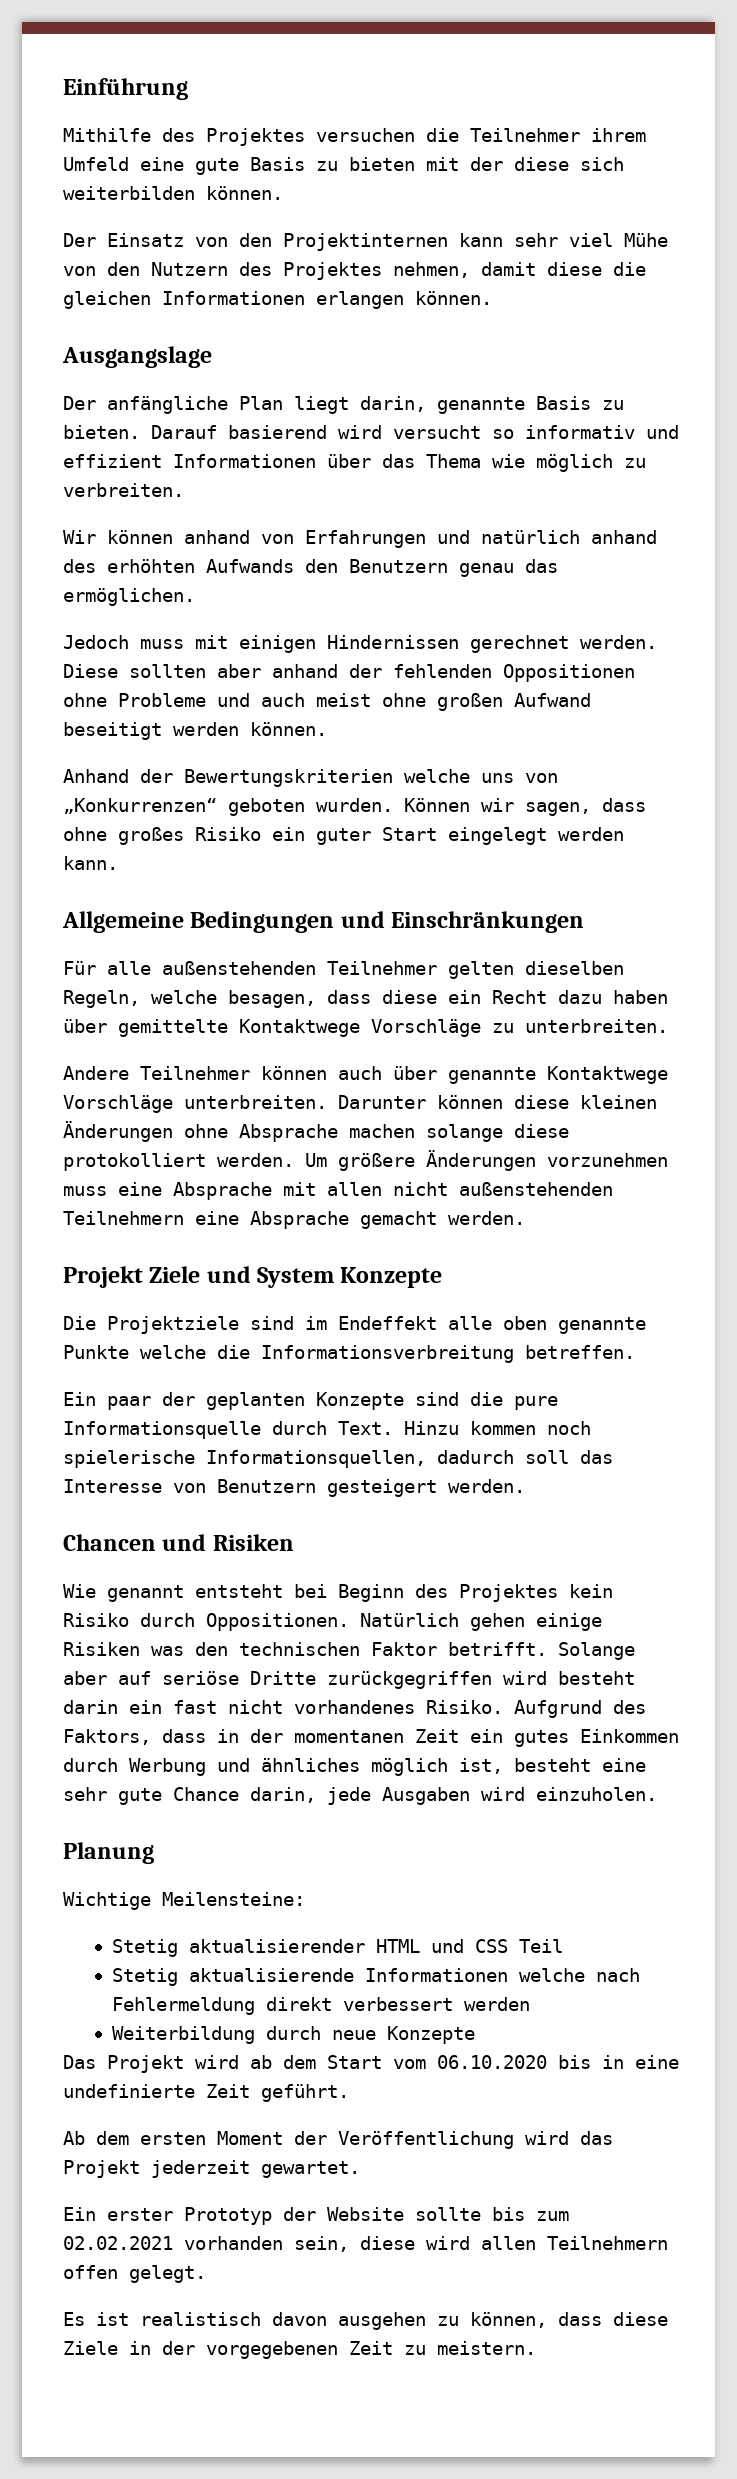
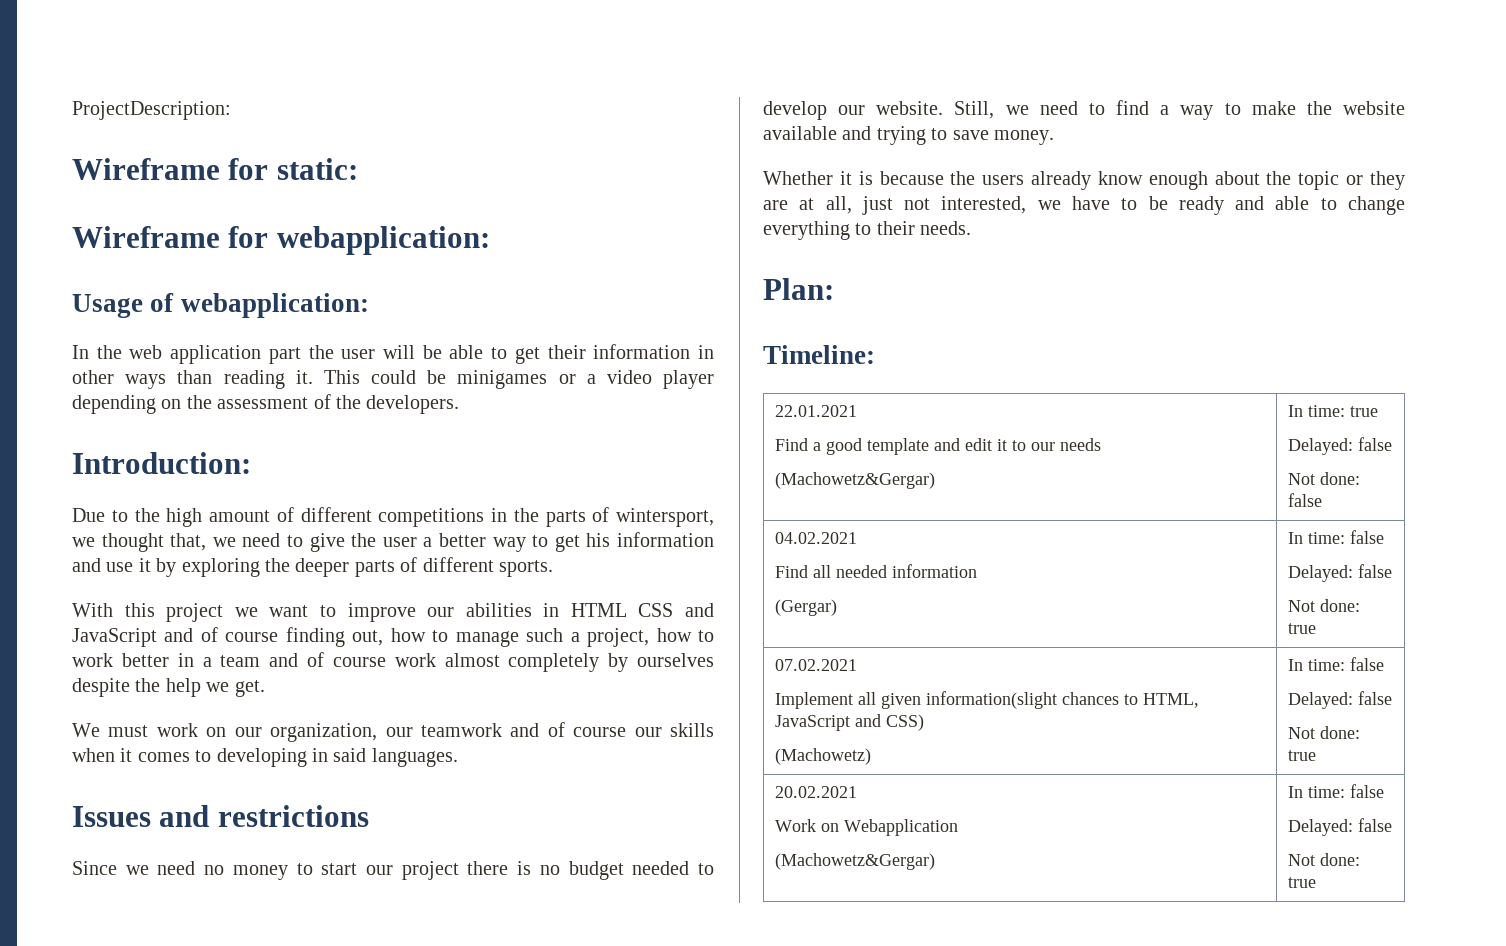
[63,78,188,100] [63,128,646,146] [63,157,624,175] [63,186,283,200] [63,233,668,251] [63,262,646,280] [63,291,492,309] [62,346,212,368] [63,396,624,414] [63,425,679,439] [63,454,646,472] [63,483,184,497] [63,530,657,548] [63,559,558,577] [63,588,195,606] [63,635,657,653] [63,664,635,682] [63,693,591,711] [63,722,327,740] [63,769,558,787] [63,798,646,816] [63,827,624,845] [63,856,118,870] [62,911,585,933] [63,961,624,979] [63,990,668,1008] [63,1019,668,1037] [63,1066,668,1084] [63,1095,657,1113] [63,1121,569,1142] [63,1150,668,1171] [63,1182,613,1200] [63,1211,525,1229] [63,1266,443,1288] [63,1316,646,1334] [63,1345,635,1363] [63,1392,558,1410] [63,1421,591,1439] [63,1450,613,1468] [63,1479,525,1497] [63,1534,294,1551] [63,1584,613,1602] [63,1613,602,1631] [63,1642,635,1660] [63,1671,635,1689] [63,1700,646,1718] [63,1729,679,1747] [63,1758,646,1776] [63,1787,657,1805] [63,1842,154,1864] [63,1892,305,1910] [112,1939,564,1957] [112,1968,641,1986] [112,1997,531,2015] [112,2026,476,2044] [63,2055,679,2073] [63,2084,349,2102] [63,2131,613,2149] [63,2160,360,2178] [63,2207,569,2225] [63,2236,668,2252] [63,2265,206,2283] [63,2312,668,2330] [63,2341,536,2359] Einführung // Mithilfe des Projektes versuchen die Teilnehmer ihrem Umfeld eine gute Basis zu bieten mit der diese sich weiterbilden können. // Der Einsatz von den Projektinternen kann sehr viel Mühe von den Nutzern des Projektes nehmen, damit diese die gleichen Informationen erlangen können. // Ausgangslage // Der anfängliche Plan liegt darin, genannte Basis zu bieten. Darauf basierend wird versucht so informativ und effizient Informationen über das Thema wie möglich zu verbreiten. // Wir können anhand von Erfahrungen und natürlich anhand des erhöhten Aufwands den Benutzern genau das ermöglichen. // Jedoch muss mit einigen Hindernissen gerechnet werden. Diese sollten aber anhand der fehlenden Oppositionen ohne Probleme und auch meist ohne großen Aufwand beseitigt werden können. // Anhand der Bewertungskriterien welche uns von „Konkurrenzen“ geboten wurden. Können wir sagen, dass ohne großes Risiko ein guter Start eingelegt werden kann. // Allgemeine Bedingungen und Einschränkungen // Für alle außenstehenden Teilnehmer gelten dieselben Regeln, welche besagen, dass diese ein Recht dazu haben über gemittelte Kontaktwege Vorschläge zu unterbreiten. // Andere Teilnehmer können auch über genannte Kontaktwege Vorschläge unterbreiten. Darunter können diese kleinen Änderungen ohne Absprache machen solange diese protokolliert werden. Um größere Änderungen vorzunehmen muss eine Absprache mit allen nicht außenstehenden Teilnehmern eine Absprache gemacht werden. // Projekt Ziele und System Konzepte // Die Projektziele sind im Endeffekt alle oben genannte Punkte welche die Informationsverbreitung betreffen. // Ein paar der geplanten Konzepte sind die pure Informationsquelle durch Text. Hinzu kommen noch spielerische Informationsquellen, dadurch soll das Interesse von Benutzern gesteigert werden. // Chancen und Risiken // Wie genannt entsteht bei Beginn des Projektes kein Risiko durch Oppositionen. Natürlich gehen einige Risiken was den technischen Faktor betrifft. Solange aber auf seriöse Dritte zurückgegriffen wird besteht darin ein fast nicht vorhandenes Risiko. Aufgrund des Faktors, dass in der momentanen Zeit ein gutes Einkommen durch Werbung und ähnliches möglich ist, besteht eine sehr gute Chance darin, jede Ausgaben wird einzuholen. // Planung // Wichtige Meilensteine: // Stetig aktualisierender HTML und CSS Teil // Stetig aktualisierende Informationen welche nach Fehlermeldung direkt verbessert werden // Weiterbildung durch neue Konzepte // Das Projekt wird ab dem Start vom 06.10.2020 bis in eine undefinierte Zeit geführt. // Ab dem ersten Moment der Veröffentlichung wird das Projekt jederzeit gewartet. // Ein erster Prototyp der Website sollte bis zum 02.02.2021 vorhanden sein, diese wird allen Teilnehmern offen gelegt. // Es ist realistisch davon ausgehen zu können, dass diese Ziele in der vorgegebenen Zeit zu meistern. -> [72,101,231,120] [72,158,358,180] [72,226,490,255] [72,293,369,318] [72,344,714,364] [72,370,714,389] [72,394,460,414] [72,452,251,474] [72,507,714,527] [72,532,715,552] [72,557,553,577] [72,603,714,622] [72,627,714,647] [72,652,714,672] [72,678,265,697] [72,722,714,742] [72,748,458,767] [72,805,369,827] [72,861,714,880] [763,100,1405,120] [763,126,1054,145] [763,171,1405,190] [763,196,1405,215] [763,221,972,240] [763,278,834,300] [763,345,875,364] [775,405,858,417] [775,438,1102,455] [775,472,936,489] [1288,405,1379,417] [1288,437,1393,455] [1288,472,1361,485] [1288,493,1323,507] [775,532,858,544] [775,564,978,578] [775,599,838,616] [1288,530,1385,544] [1288,564,1393,582] [1288,599,1361,612] [1288,623,1317,634] [775,659,858,671] [775,691,1200,709] [775,714,925,731] [775,748,872,765] [1288,657,1385,671] [1288,691,1393,709] [1288,726,1361,739] [1288,750,1317,761] [775,786,858,798] [775,819,959,836] [775,853,936,870] [1288,784,1385,798] [1288,818,1393,836] [1288,853,1361,866] [1288,877,1317,888] ProjectDescription: // Wireframe for static: // Wireframe for webapplication: // Usage of webapplication: // In the web application part the user will be able to get their information in other ways than reading it. This could be minigames or a video player depending on the assessment of the developers. // Introduction: // Due to the high amount of different competitions in the parts of wintersport, we thought that, we need to give the user a better way to get his information and use it by exploring the deeper parts of different sports. // With this project we want to improve our abilities in HTML CSS and JavaScript and of course finding out, how to manage such a project, how to work better in a team and of course work almost completely by ourselves despite the help we get. // We must work on our organization, our teamwork and of course our skills when it comes to developing in said languages. // Issues and restrictions // Since we need no money to start our project there is no budget needed to develop our website. Still, we need to find a way to make the website available and trying to save money. // Whether it is because the users already know enough about the topic or they are at all, just not interested, we have to be ready and able to change everything to their needs. // Plan: // Timeline: // 22.01.2021 // Find a good template and edit it to our needs // (Machowetz&Gergar) | In time: true // Delayed: false // Not done: false // 04.02.2021 // Find all needed information // (Gergar) | In time: false // Delayed: false // Not done: true // 07.02.2021 // Implement all given information(slight chances to HTML, JavaScript and CSS) // (Machowetz) | In time: false // Delayed: false // Not done: true // 20.02.2021 // Work on Webapplication // (Machowetz&Gergar) | In time: false // Delayed: false // Not done: true

